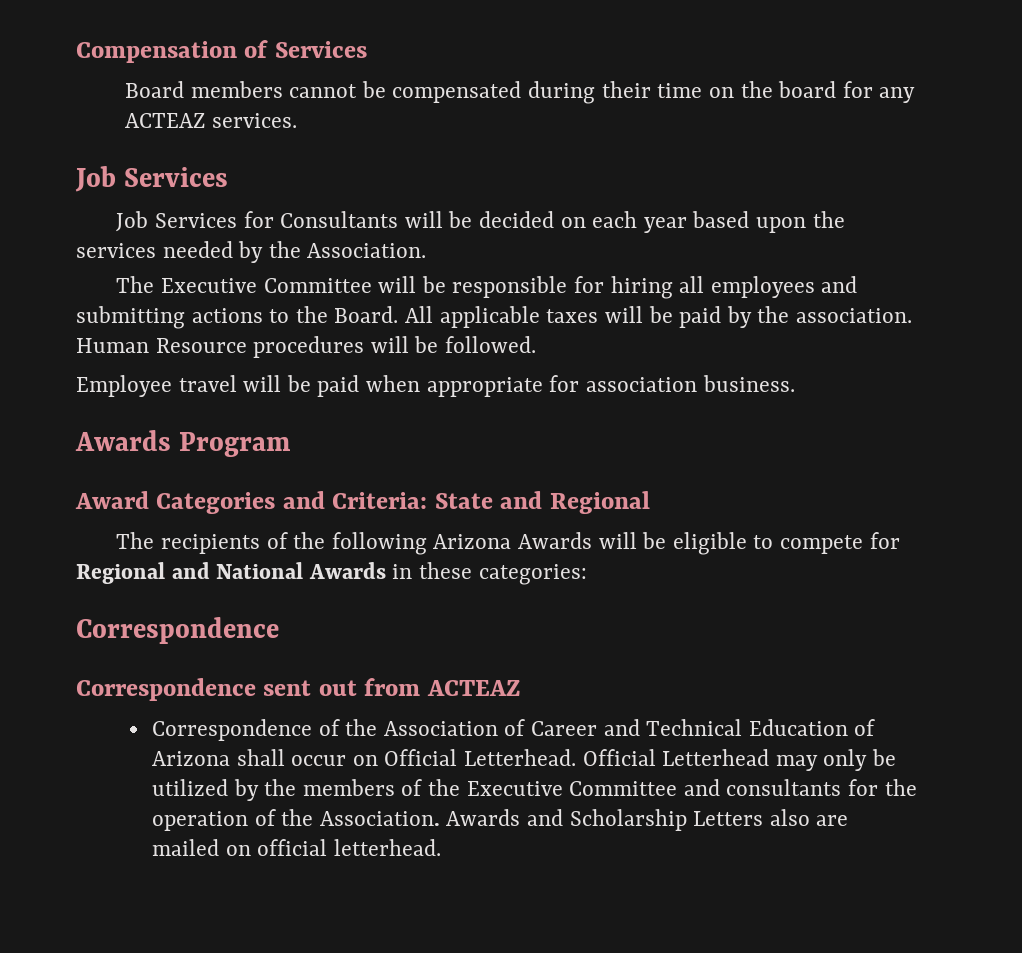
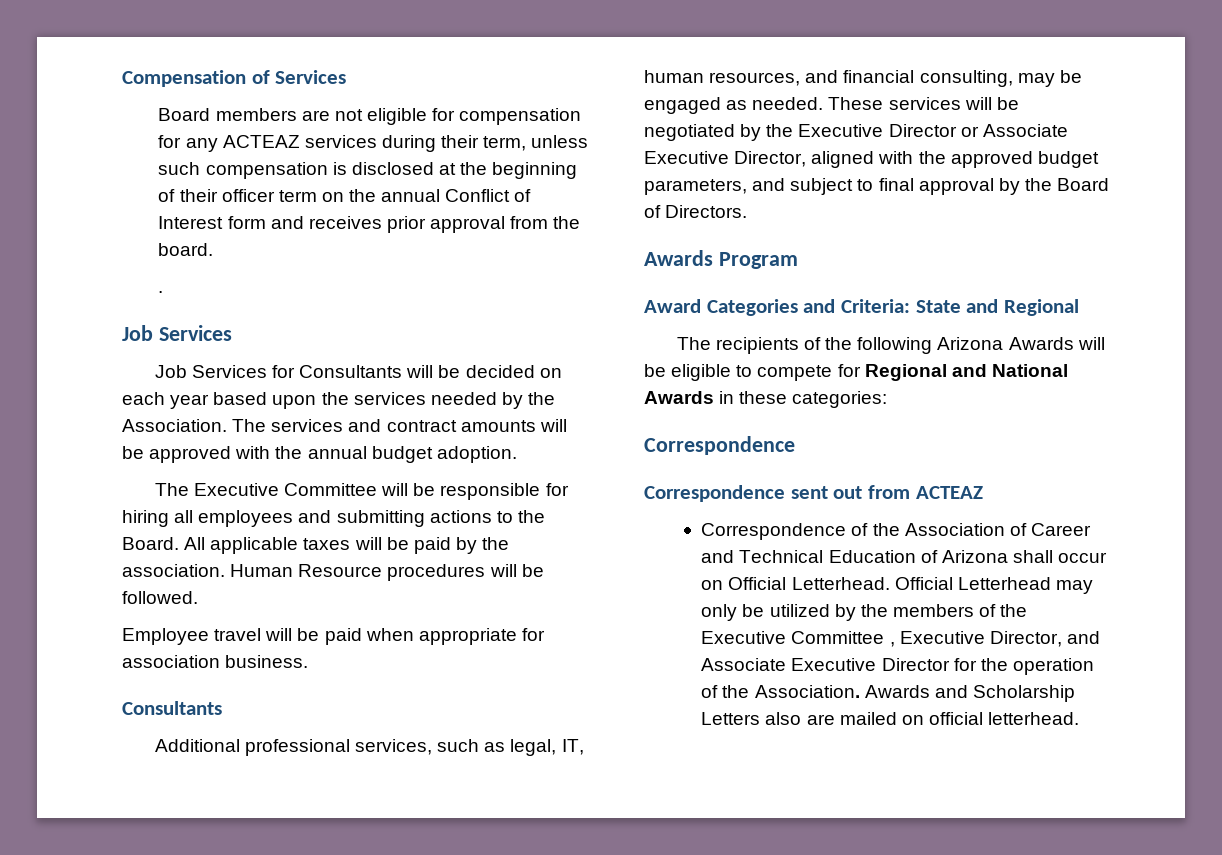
[289,81,916,104] [124,113,297,128] cannot be compensated during their time on the board for any ACTEAZ services. -> [301,108,582,125] [158,135,589,152] [158,162,578,179] [158,189,532,202] [158,216,581,233] [158,243,214,256] [158,291,164,293] are not eligible for compensation for any ACTEAZ services during their term, unless such compensation is disclosed at the beginning of their officer term on the annual Conflict of Interest form and receives prior approval from the board. // .
(427, 250) none -> [232,419,567,432] [122,446,517,463] The services and contract amounts will be approved with the annual budget adoption.
(795, 383) none -> [122,701,222,715] [154,739,584,756] [644,70,1082,87] [644,97,1019,114] [644,124,1068,141] [644,151,1099,168] [644,178,1110,195] [644,205,748,218] // Consultants // Additional professional services, such as legal, IT, human resources, and financial consulting, may be engaged as needed. These services will be negotiated by the Executive Director or Associate Executive Director, aligned with the approved budget parameters, and subject to final approval by the Board of Directors.
[683,779,842,796] and consultants -> [889,631,1100,647] [701,658,950,671] , Executive Director, and Associate Executive Director

